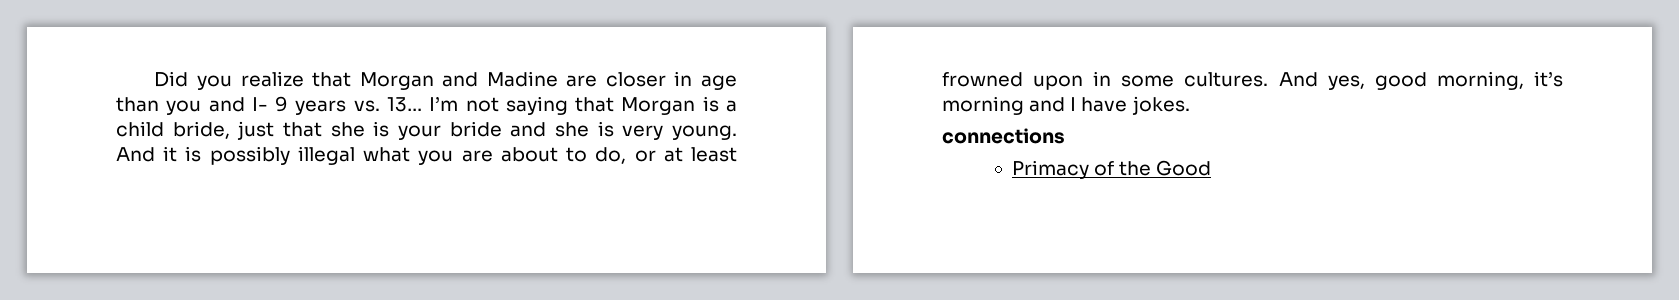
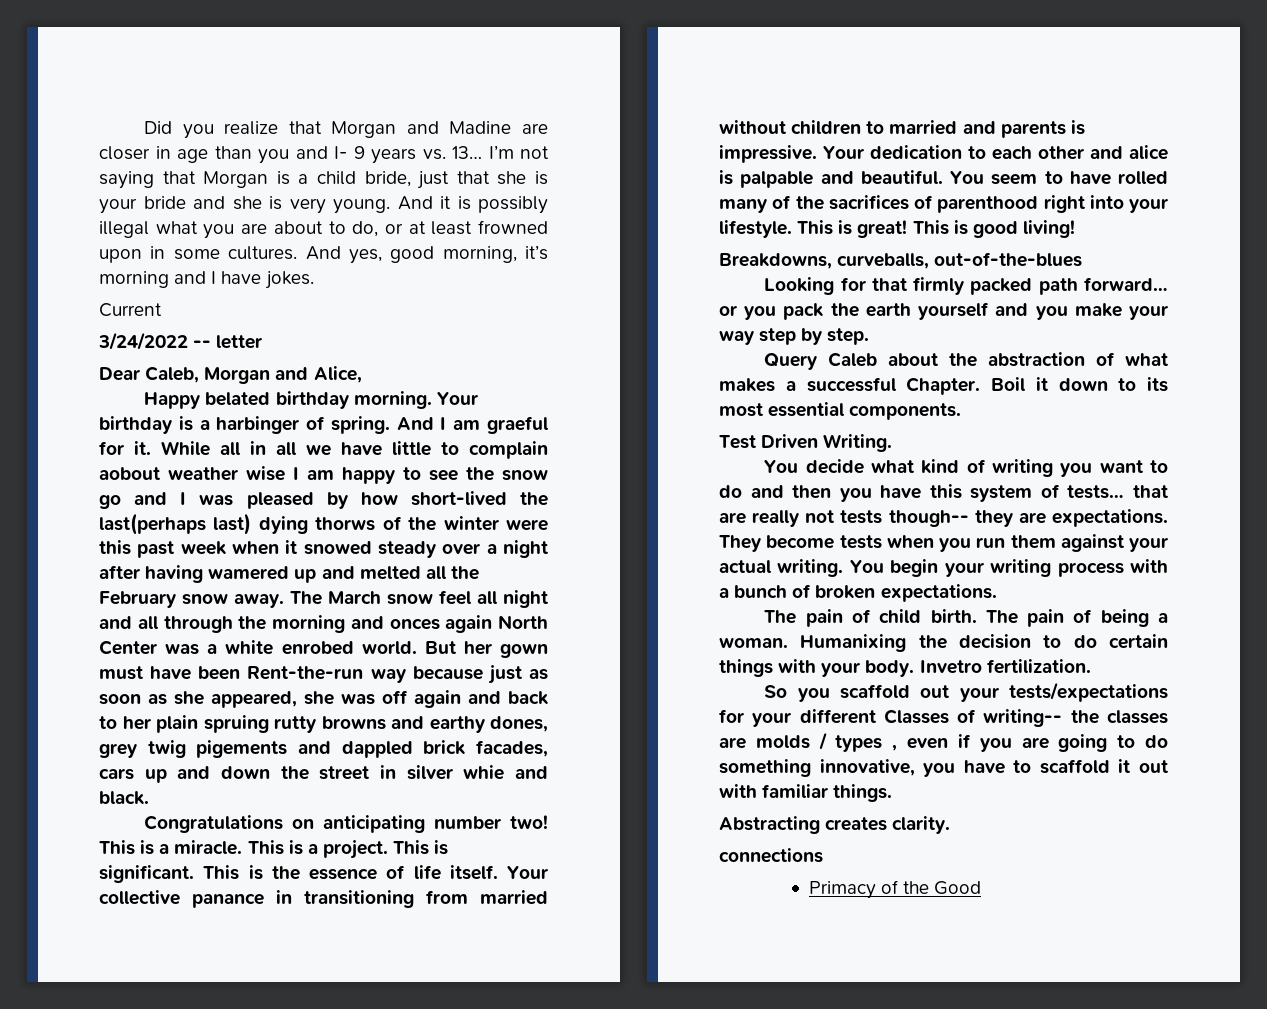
(1190, 105) none -> [99,303,162,317] [98,332,263,350] [99,366,362,384] [144,391,478,409] [99,416,549,434] [99,441,548,459] [99,466,548,484] [99,491,548,509] [99,513,548,535] [99,540,548,558] [99,565,479,583] [99,590,548,608] [99,615,548,633] [99,640,548,658] [99,665,549,684] [99,690,548,708] [99,715,548,733] [99,740,548,758] [99,765,548,783] [99,791,149,805] [144,815,548,833] [99,840,449,859] [99,865,548,883] [99,890,548,908] [719,120,1085,138] [719,145,1168,163] [719,170,1168,188] [719,195,1168,213] [719,220,1075,238] [719,252,1083,269] [764,277,1168,295] [719,302,1168,320] [719,328,870,345] [764,352,1168,370] [719,377,1168,395] [719,402,962,420] [719,434,893,452] [764,459,1168,477] [719,484,1168,502] [719,509,1168,527] [719,534,1168,552] [719,559,1168,577] [719,584,997,602] [764,609,1169,627] [719,634,1168,652] [719,659,1091,677] [764,682,1168,702] [719,709,1168,727] [719,732,1168,752] [719,759,1168,777] [719,784,893,802] [719,816,951,834] // Current // 3/24/2022 -- letter // Dear Caleb, Morgan and Alice, // Happy belated birthday morning. Your birthday is a harbinger of spring. And I am graeful for it. While all in all we have little to complain aobout weather wise I am happy to see the snow go and I was pleased by how short-lived the last(perhaps last) dying thorws of the winter were this past week when it snowed steady over a night after having wamered up and melted all the February snow away. The March snow feel all night and all through the morning and onces again North Center was a white enrobed world. But her gown must have been Rent-the-run way because just as soon as she appeared, she was off again and back to her plain spruing rutty browns and earthy dones, grey twig pigements and dappled brick facades, cars up and down the street in silver whie and black. // Congratulations on anticipating number two! This is a miracle. This is a project. This is significant. This is the essence of life itself. Your collective panance in transitioning from married without children to married and parents is impressive. Your dedication to each other and alice is palpable and beautiful. You seem to have rolled many of the sacrifices of parenthood right into your lifestyle. This is great! This is good living! // Breakdowns, curveballs, out-of-the-blues // Looking for that firmly packed path forward… or you pack the earth yourself and you make your way step by step. // Query Caleb about the abstraction of what makes a successful Chapter. Boil it down to its most essential components. // Test Driven Writing. // You decide what kind of writing you want to do and then you have this system of tests… that are really not tests though-- they are expectations. They become tests when you run them against your actual writing. You begin your writing process with a bunch of broken expectations. // The pain of child birth. The pain of being a woman. Humanixing the decision to do certain things with your body. Invetro fertilization. // So you scaffold out your tests/expectations for your different Classes of writing-- the classes are molds / types , even if you are going to do something innovative, you have to scaffold it out with familiar things. // Abstracting creates clarity.

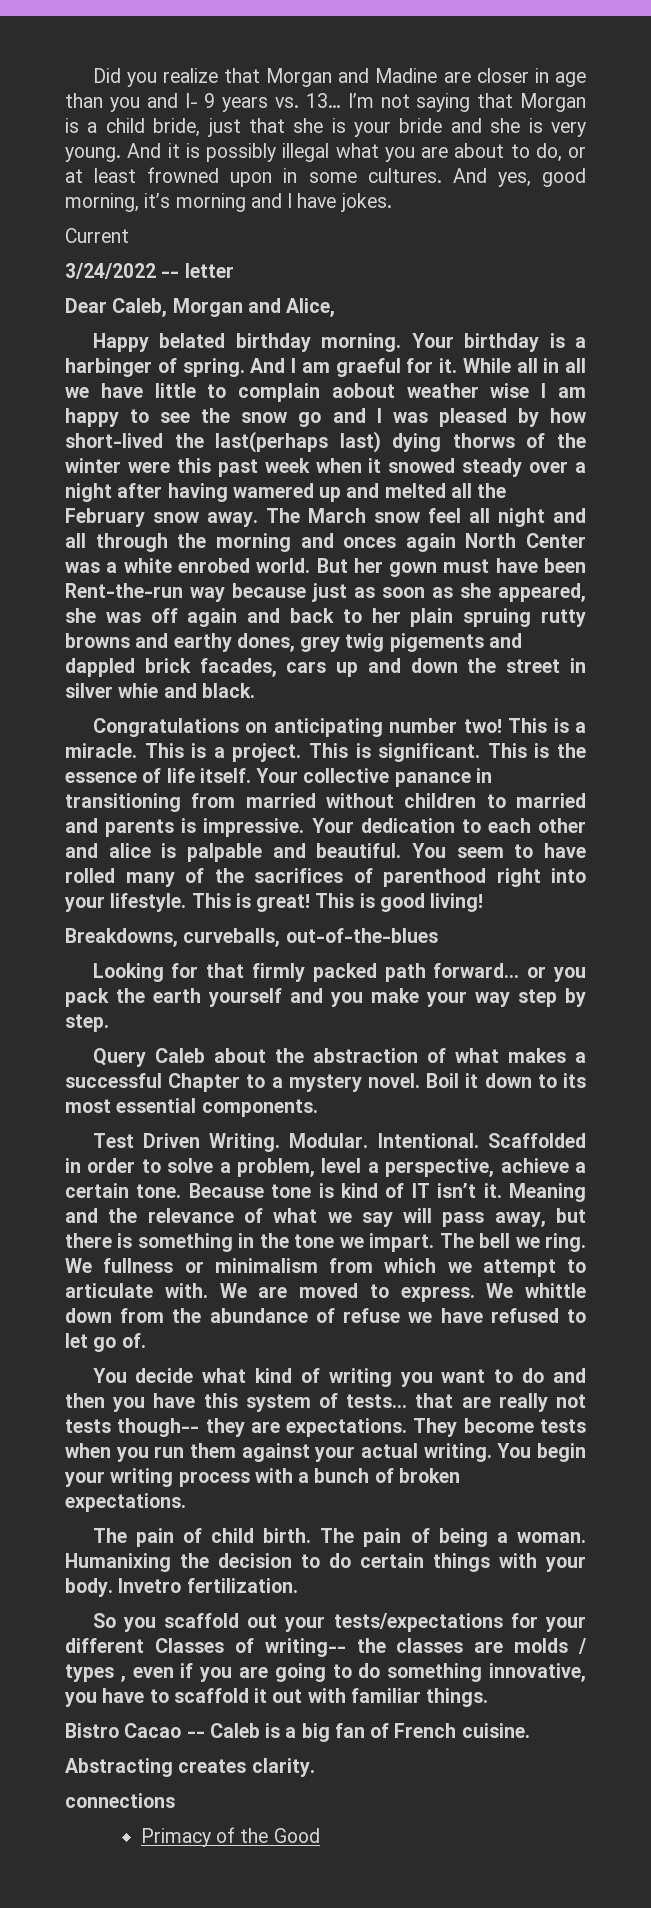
[906,377,981,395] Chapter. -> [168,1073,420,1092] Chapter to a mystery novel.
(893, 443) none -> [289,1133,586,1148] [65,1158,586,1177] [65,1183,586,1202] [65,1208,587,1227] [65,1233,586,1252] [65,1258,586,1277] [65,1283,586,1302] [65,1308,586,1323] [65,1333,146,1352] Modular. Intentional. Scaffolded in order to solve a problem, level a perspective, achieve a certain tone. Because tone is kind of IT isn’t it. Meaning and the relevance of what we say will pass away, but there is something in the tone we impart. The bell we ring. We fullness or minimalism from which we attempt to articulate with. We are moved to express. We whittle down from the abundance of refuse we have refused to let go of.
(893, 793) none -> [65,1723,530,1742] // Bistro Cacao -- Caleb is a big fan of French cuisine.

